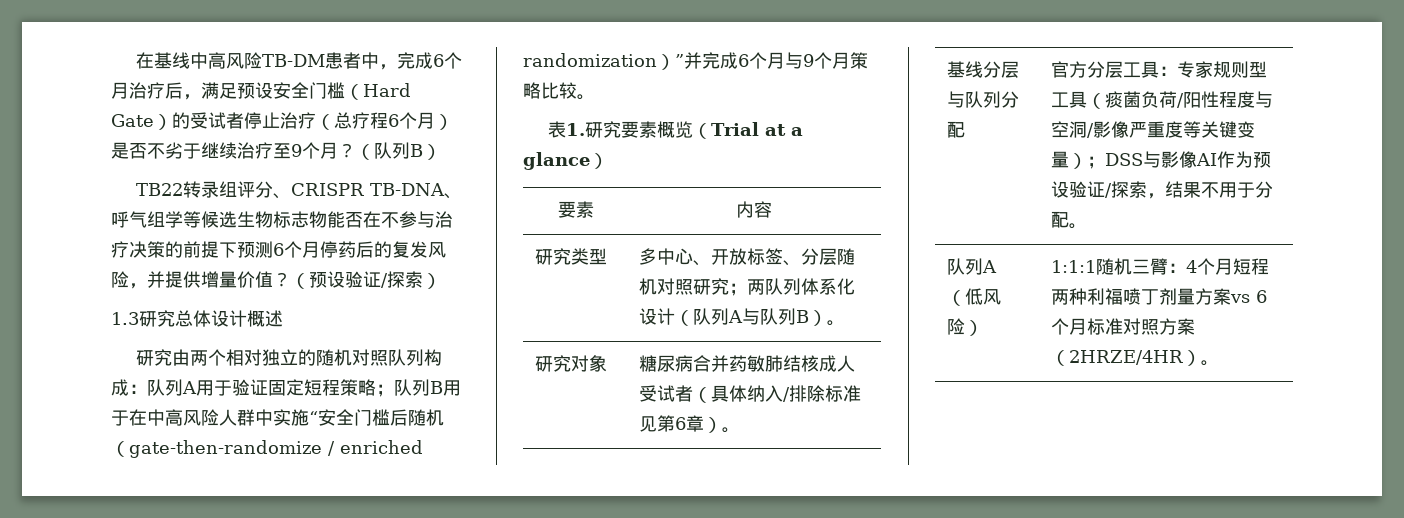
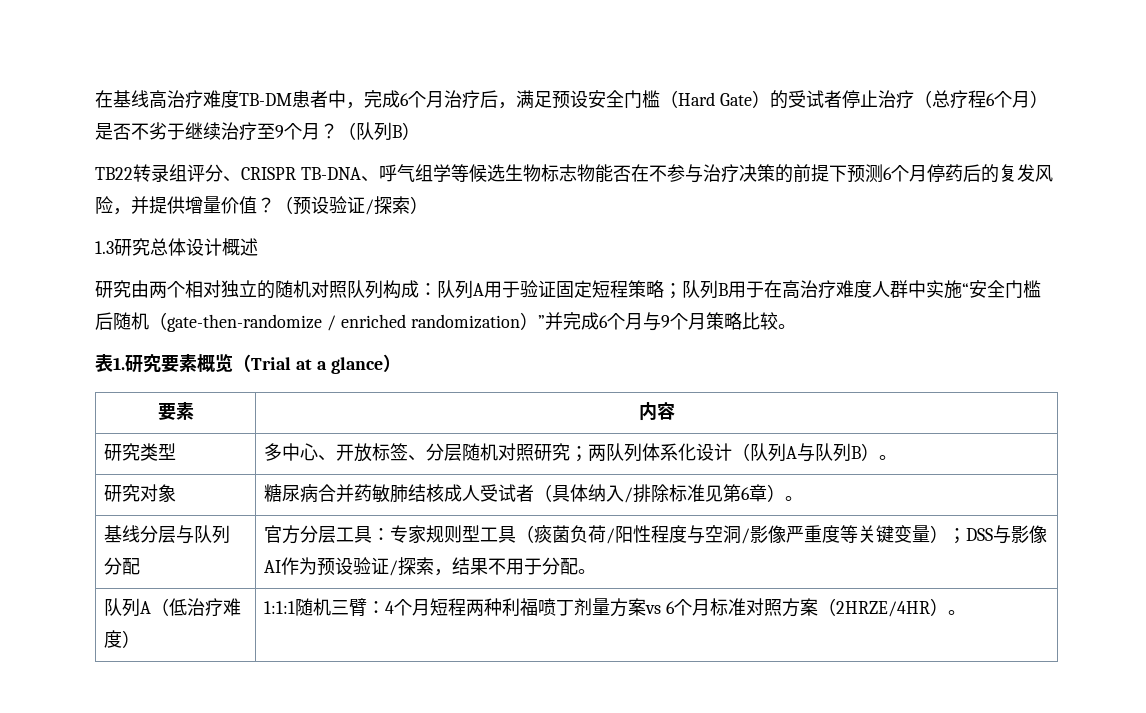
[190,52,263,69] 中高风险 -> [149,90,239,109] 高治疗难度
[147,409,219,426] 中高风险 -> [782,280,872,299] 高治疗难度
[983,289,1002,305] [947,318,966,335] 风险 -> [187,598,242,617] [104,630,123,648] 治疗难度

